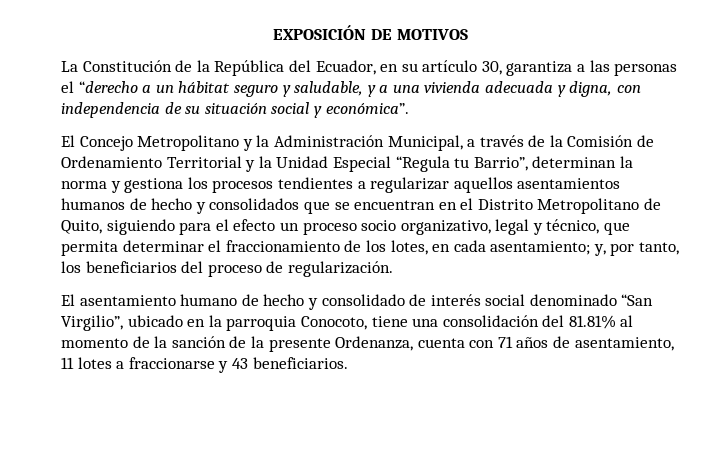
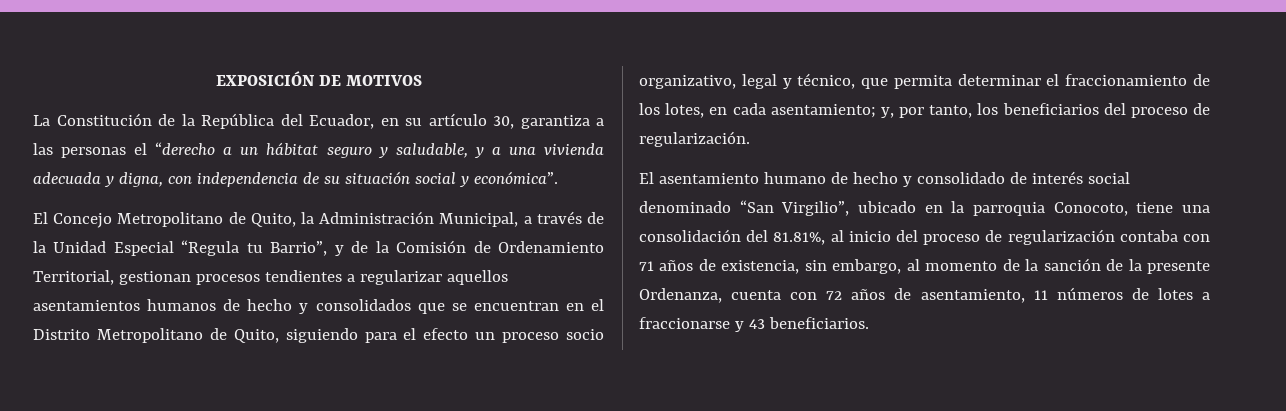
[242,139,253,151] y -> [228,212,296,227] de Quito,
[567,135,655,147] [61,156,272,172] Comisión de Ordenamiento Territorial y la -> (46, 247) none
[532,156,633,168] [61,177,208,193] determinan la norma y gestiona los -> [334,240,604,256] [33,270,191,285] y de la Comisión de Ordenamiento Territorial, gestionan
[568,315,616,329] 81.81% -> [773,229,1210,245] [639,259,902,274] 81.81%, al inicio del proceso de regularización contaba con 71 años de existencia, sin embargo,
[497,336,513,348] 71 -> [826,291,843,300] 72
(74, 363) none -> [1056,287,1149,300] números de

